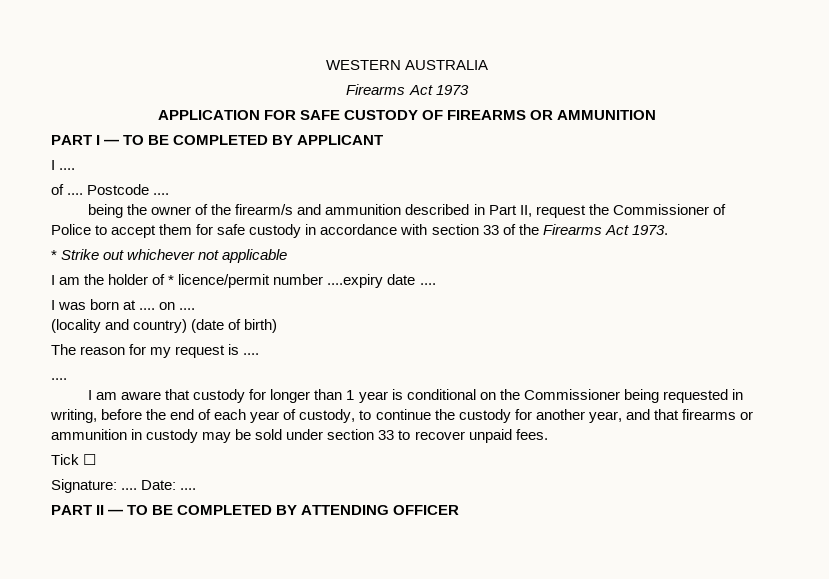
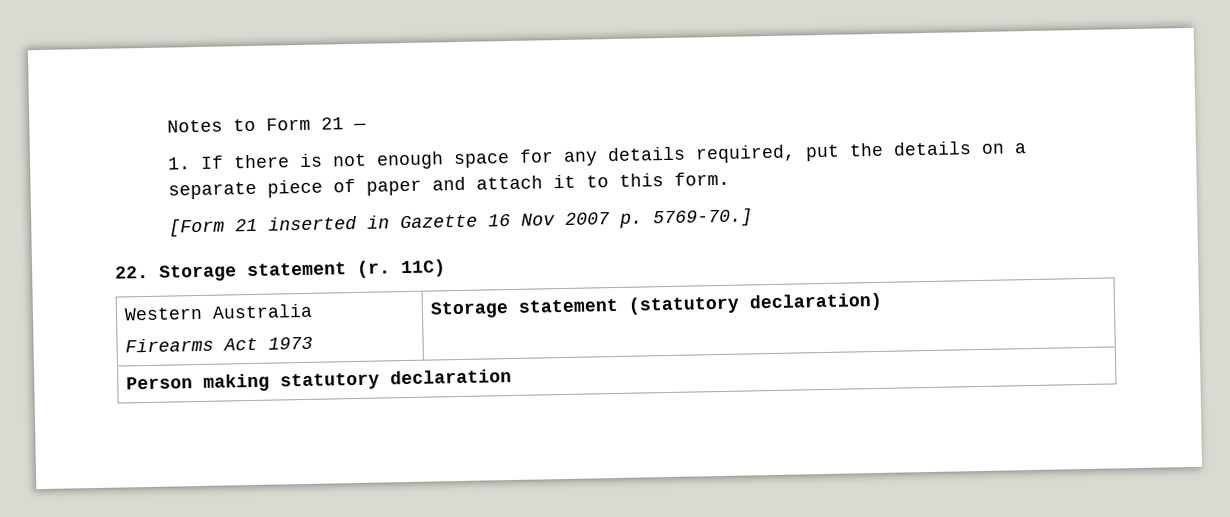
[325,60,489,70] [346,84,469,95] [157,110,657,120] [51,135,384,145] [51,160,76,170] [51,184,170,195] [88,204,726,218] [51,224,668,238] [51,249,288,263] [51,274,436,288] [51,299,196,310] [51,319,278,333] [51,344,260,358] [51,378,67,380] [88,389,743,403] [50,409,753,423] [51,429,548,443] [51,454,97,465] [51,479,197,493] [51,505,460,515] WESTERN AUSTRALIA // Firearms Act 1973 // APPLICATION FOR SAFE CUSTODY OF FIREARMS OR AMMUNITION // PART I — TO BE COMPLETED BY APPLICANT // I .... // of .... Postcode .... // being the owner of the firearm/s and ammunition described in Part II, request the Commissioner of Police to accept them for safe custody in accordance with section 33 of the Firearms Act 1973. // * Strike out whichever not applicable // I am the holder of * licence/permit number ....expiry date .... // I was born at .... on .... // (locality and country) (date of birth) // The reason for my request is .... // .... // I am aware that custody for longer than 1 year is conditional on the Commissioner being requested in writing, before the end of each year of custody, to continue the custody for another year, and that firearms or ammunition in custody may be sold under section 33 to recover unpaid fees. // Tick ☐ // Signature: .... Date: .... // PART II — TO BE COMPLETED BY ATTENDING OFFICER -> [166,117,366,133] [166,141,1027,170] [167,171,730,200] [168,208,753,237] [115,259,446,282] [124,303,314,321] [125,336,314,353] [430,292,884,319] [126,368,513,392] Notes to Form 21 — // 1. If there is not enough space for any details required, put the details on a separate piece of paper and attach it to this form. // [Form 21 inserted in Gazette 16 Nov 2007 p. 5769-70.] // 22. Storage statement (r. 11C) // Western Australia // Firearms Act 1973 | Storage statement (statutory declaration) // Person making statutory declaration

